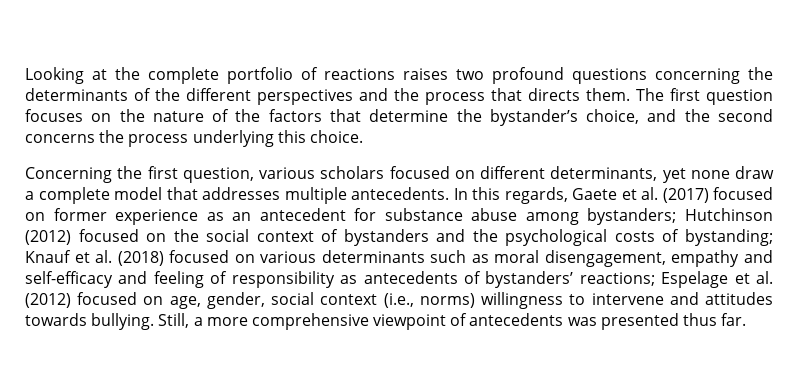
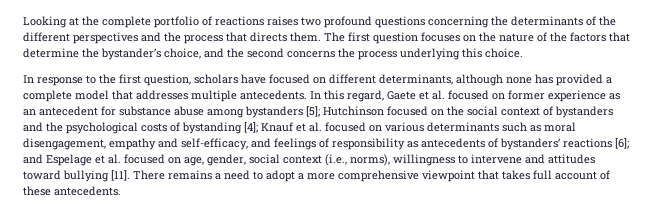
[25,167,112,183] Concerning -> [23,75,96,86] In response to
[259,166,385,179] various scholars -> [194,74,266,84] scholars have
[662,166,774,183] yet none draw -> [456,74,603,86] although none has provided
[504,187,568,204] regards, -> [347,90,384,102] regard,
[662,188,709,203] (2017) -> (445, 95) none
[587,208,773,225] [25,230,71,245] bystanders; Hutchinson (2012) -> [245,106,384,118] bystanders [5]; Hutchinson
[685,229,774,246] bystanding; -> [182,122,258,134] bystanding [4];
[117,251,164,266] (2018) -> (322, 127) none
[25,271,204,288] self-efficacy and feeling -> [181,138,316,150] self-efficacy, and feelings
[579,272,655,286] reactions; -> [563,138,629,149] [23,154,43,164] reactions [6]; and
[25,293,71,308] (2012) -> (121, 159) none
[419,293,475,308] norms) -> [350,154,390,166] norms),
[25,313,747,330] towards bullying. Still, a more comprehensive viewpoint of antecedents was presented thus far. -> [23,170,610,182] [23,186,121,196] toward bullying [11]. There remains a need to adopt a more comprehensive viewpoint that takes full account of these antecedents.

